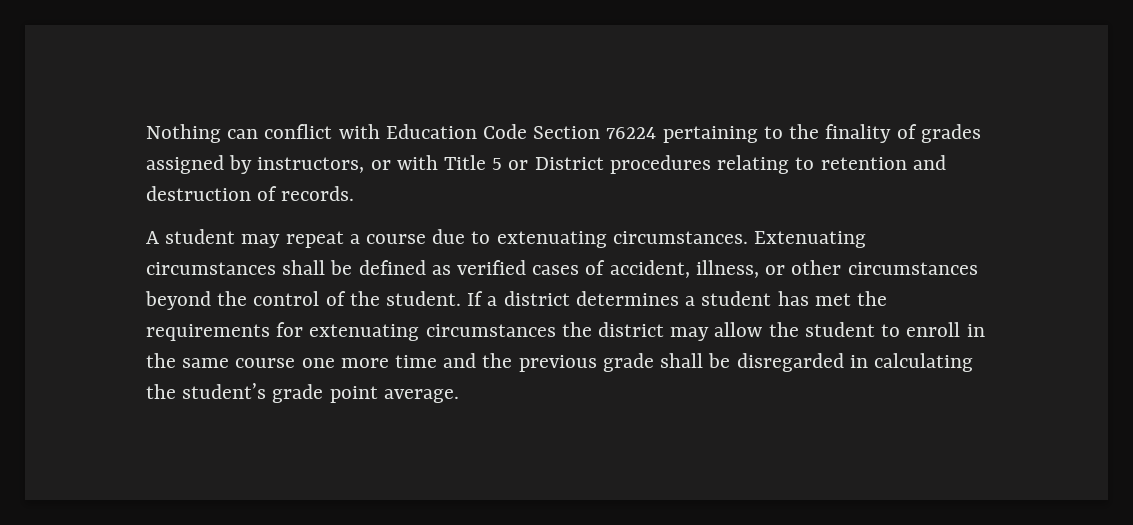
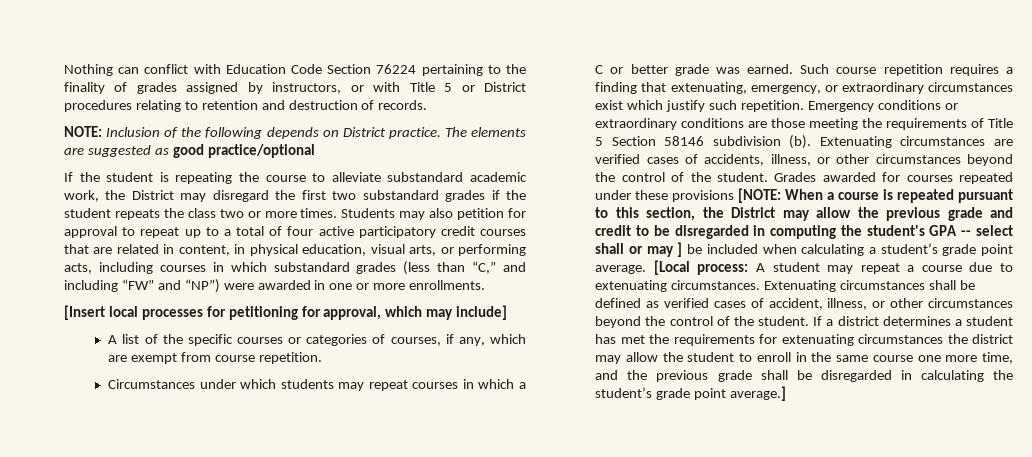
(355, 193) none -> [64,126,527,139] [64,144,315,158] [64,172,528,184] [64,190,526,202] [64,208,526,220] [64,226,526,238] [64,244,526,256] [64,261,526,275] [64,279,486,293] [64,305,508,320] [108,334,526,346] [108,352,322,364] [108,379,526,391] [595,64,1014,76] [595,82,1013,94] [595,100,958,112] [595,118,1013,130] [595,135,1013,149] [595,154,1013,166] [595,172,1014,184] [595,188,1013,203] [595,207,1014,221] [595,225,1013,239] [595,242,1013,257] [595,260,749,275] NOTE: Inclusion of the following depends on District practice. The elements are suggested as good practice/optional // If the student is repeating the course to alleviate substandard academic work, the District may disregard the first two substandard grades if the student repeats the class two or more times. Students may also petition for approval to repeat up to a total of four active participatory credit courses that are related in content, in physical education, visual arts, or performing acts, including courses in which substandard grades (less than “C,” and including “FW” and “NP”) were awarded in one or more enrollments. // [Insert local processes for petitioning for approval, which may include] // A list of the specific courses or categories of courses, if any, which are exempt from course repetition. // Circumstances under which students may repeat courses in which a C or better grade was earned. Such course repetition requires a finding that extenuating, emergency, or extraordinary circumstances exist which justify such repetition. Emergency conditions or extraordinary conditions are those meeting the requirements of Title 5 Section 58146 subdivision (b). Extenuating circumstances are verified cases of accidents, illness, or other circumstances beyond the control of the student. Grades awarded for courses repeated under these provisions [NOTE: When a course is repeated pursuant to this section, the District may allow the previous grade and credit to be disregarded in computing the student's GPA -- select shall or may ] be included when calculating a student’s grade point average. [Local process:
[395,355,438,368] time -> [982,352,1013,364] time,
[383,389,459,403] average. -> [730,386,787,401] average.]

